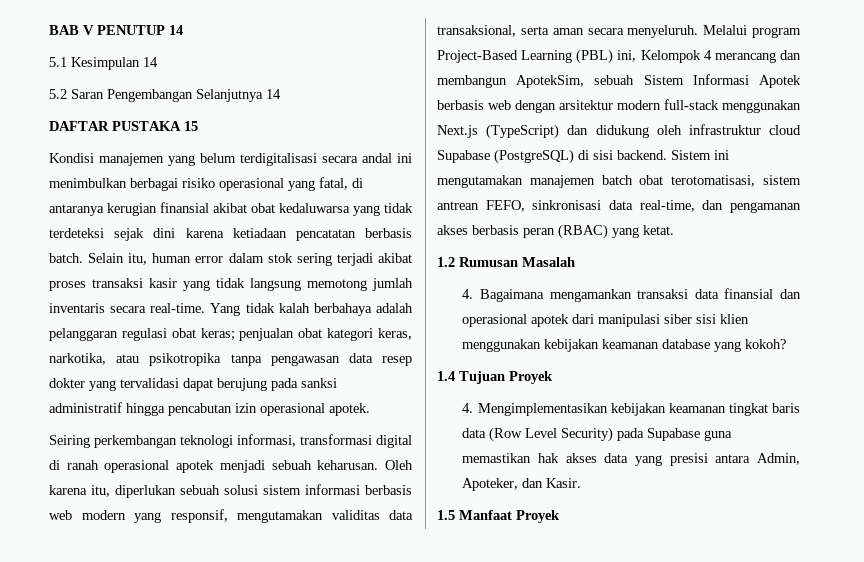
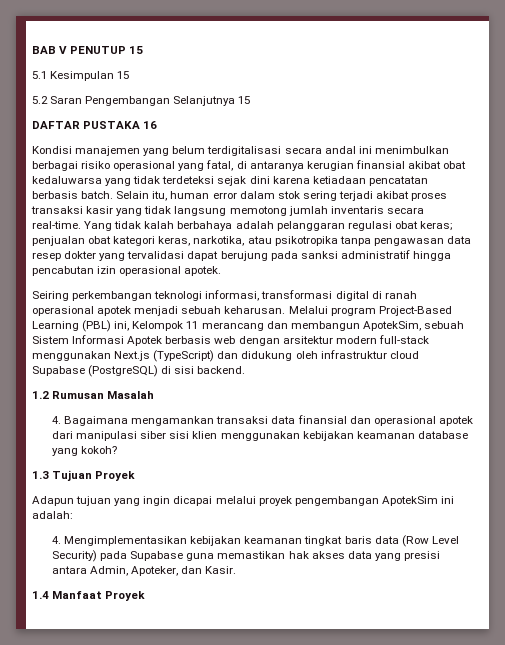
[169,25,183,35] 14 -> [129,46,144,54] 15
[143,57,158,67] 14 -> [117,71,130,79] 15
[266,89,281,99] 14 -> [238,96,251,104] 15
[184,121,198,131] 15 -> [143,121,158,129] 16
[385,460,413,470] [49,484,412,498] [49,509,413,523] [437,25,699,38] Oleh karena itu, diperlukan sebuah solusi sistem informasi berbasis web modern yang responsif, mengutamakan validitas data transaksional, serta aman secara menyeluruh. -> (286, 310) none
[703,50,712,60] 4 -> [186,321,199,329] 11
[671,150,729,160] [437,175,801,188] [437,200,801,213] [437,224,674,239] Sistem ini mengutamakan manajemen batch obat terotomatisasi, sistem antrean FEFO, sinkronisasi data real-time, dan pengamanan akses berbasis peran (RBAC) yang ketat. -> (246, 370) none
[437,371,455,381] 1.4 -> [32,471,49,479] 1.3
(553, 377) none -> [32,496,454,506] [32,511,73,519] // Adapun tujuan yang ingin dicapai melalui proyek pengembangan ApotekSim ini adalah:
[437,510,455,520] 1.5 -> [32,591,49,599] 1.4

